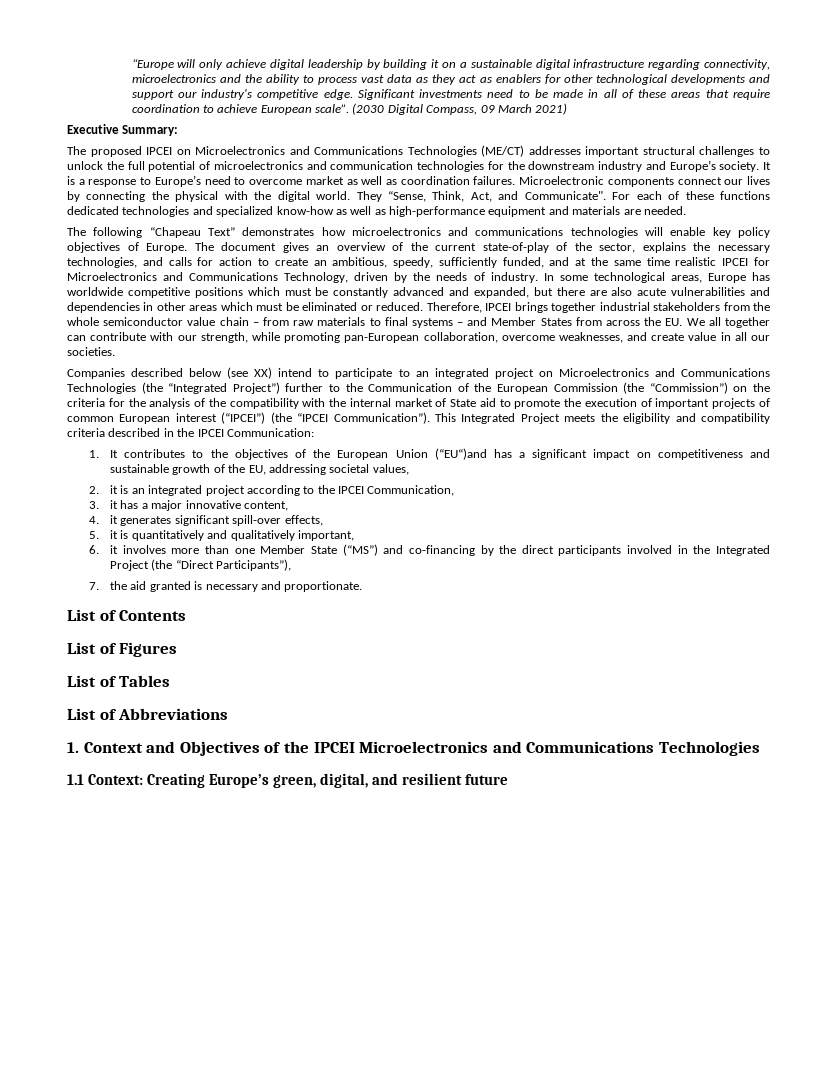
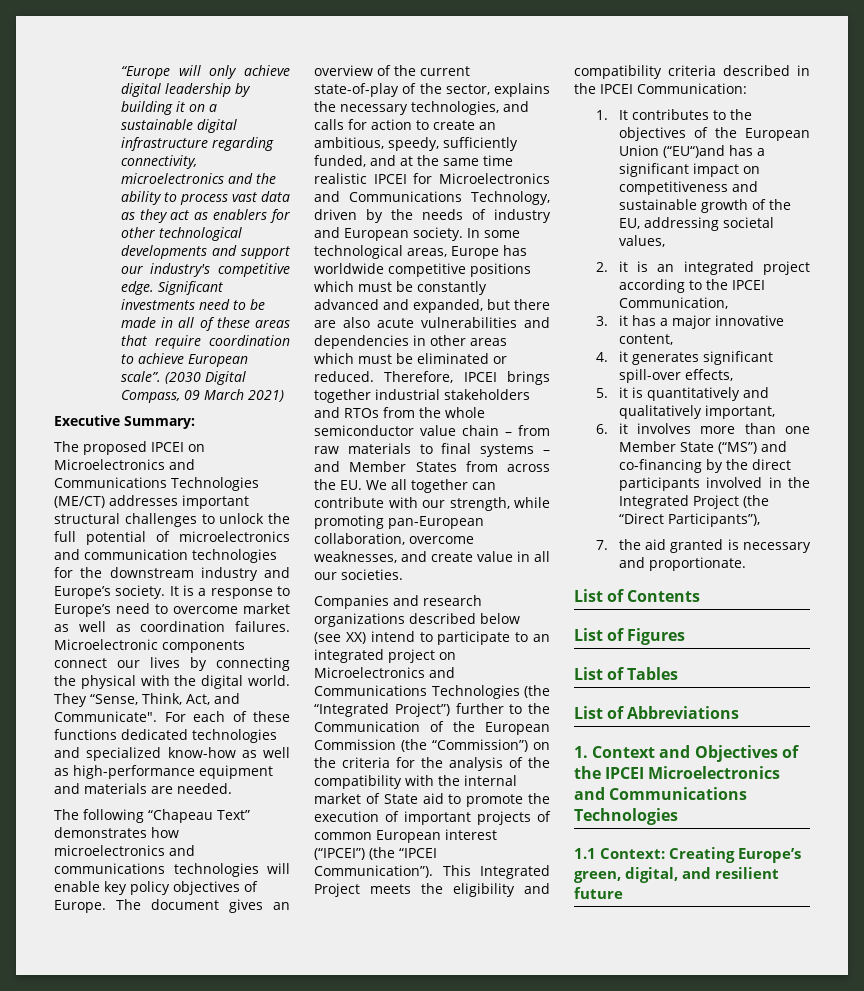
[490,272,538,283] industry. -> [494,209,551,223] [314,227,463,241] industry and European society.
(721, 306) none -> [314,407,379,418] and RTOs
(125, 373) none -> [393,595,482,606] [314,613,405,627] and research organizations

